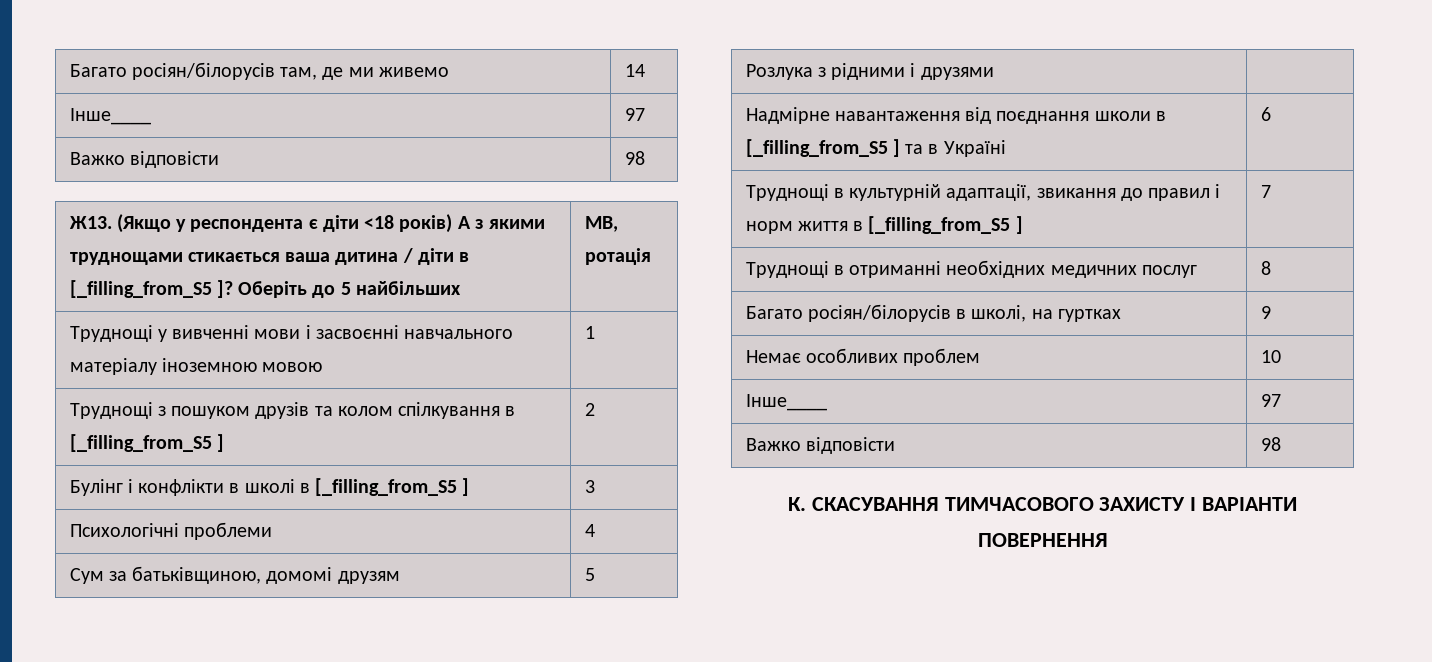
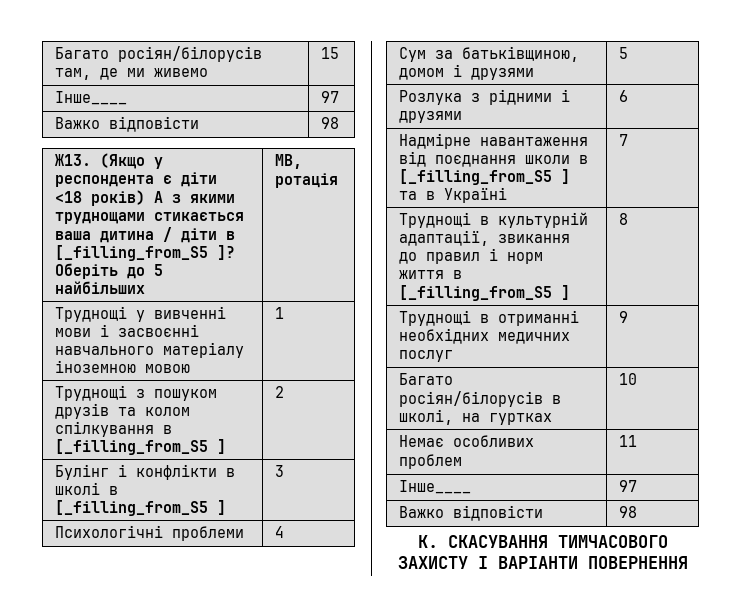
[624,64,645,77] 14 -> [321,47,340,59] 15
[266,567,400,584] домомі друзям -> [399,64,535,80] домом і друзями
(994, 73) none -> [619,90,629,102] 6
[1260,107,1271,121] 6 -> [619,134,629,146] 7
[1260,185,1271,198] 7 -> [619,213,629,225] 8
[1260,261,1271,275] 8 -> [619,311,629,323] 9
[1260,306,1271,319] 9 -> [619,373,638,385] 10
[1260,350,1281,363] 10 -> [619,435,638,447] 11

